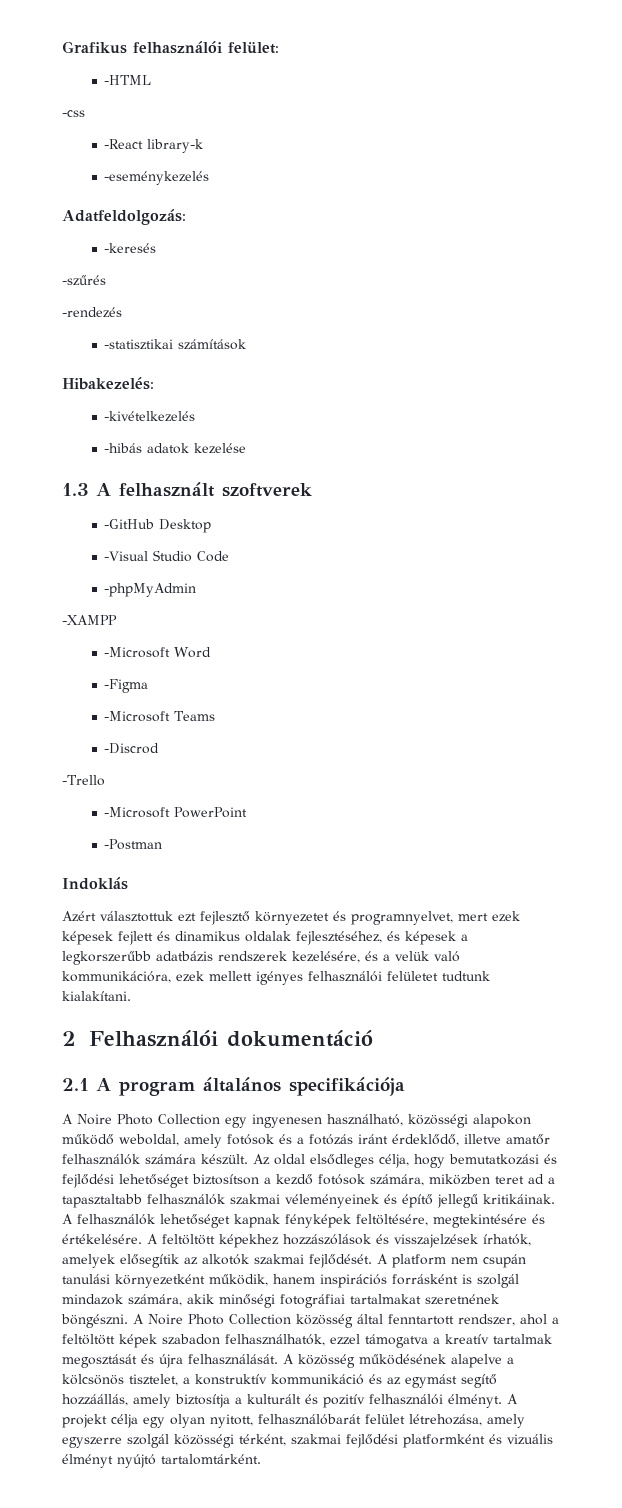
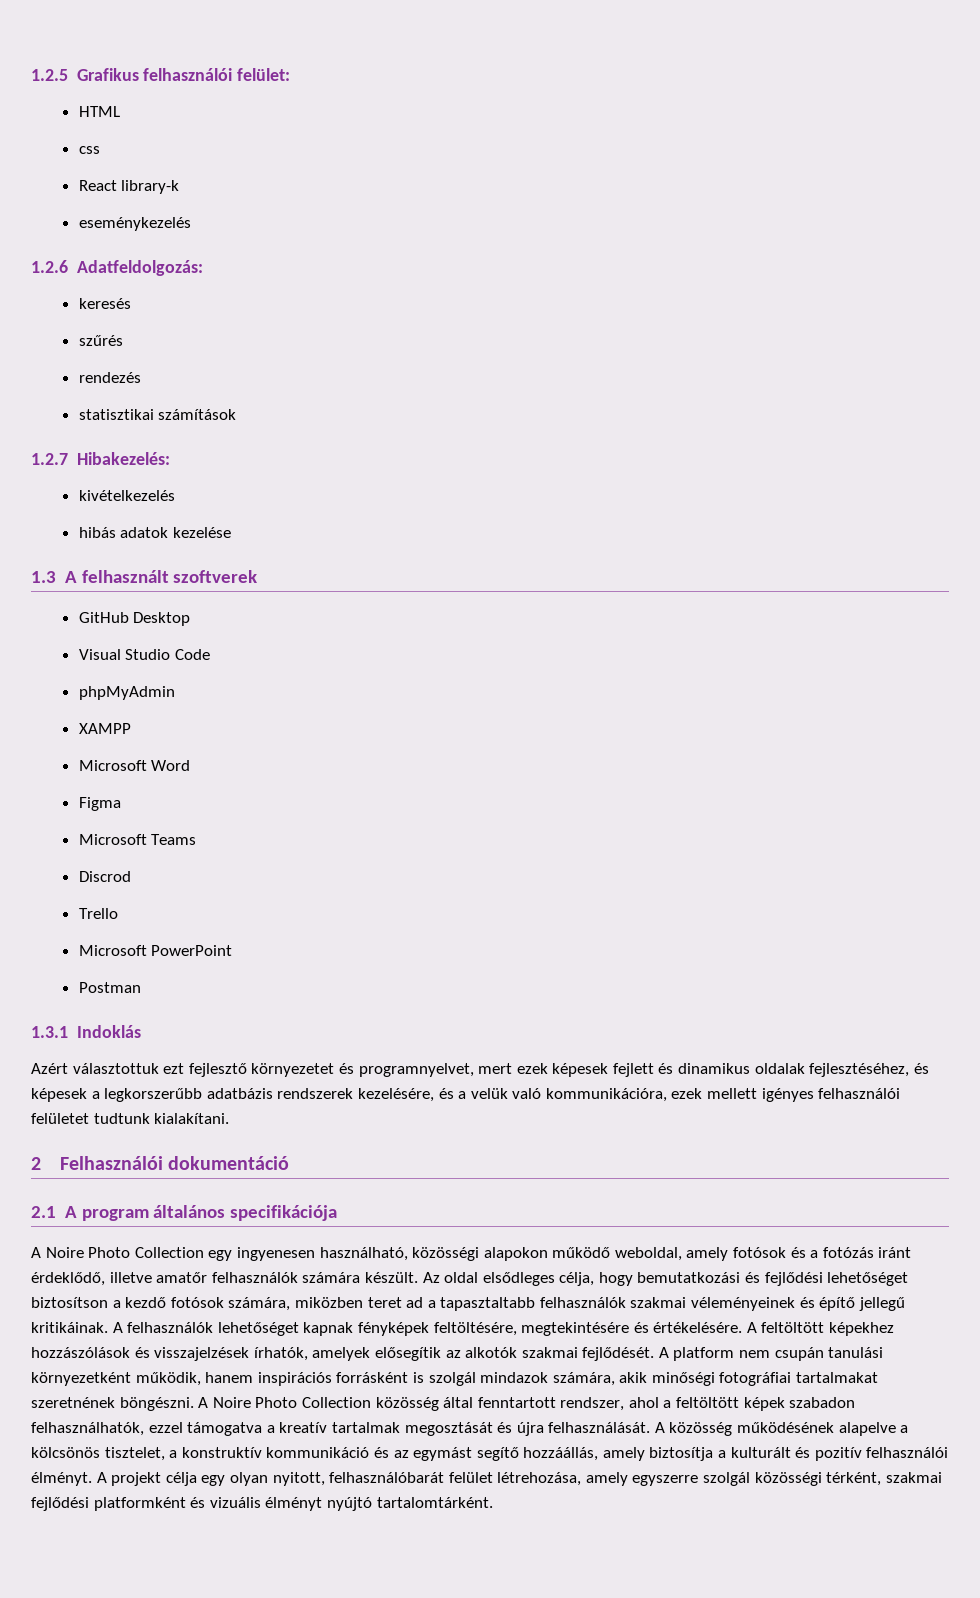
(62, 47) none -> [31,69,68,81] 1.2.5
[104,75,152,85] [62,110,85,117] [104,139,144,149] -HTML // -css // -React -> [78,106,120,117] [78,146,100,154] [78,180,117,191] HTML // css // React
[104,171,210,185] -eseménykezelés // -> [78,217,191,231] [31,260,68,273] eseménykezelés // 1.2.6
[104,243,157,253] [62,275,106,286] [62,307,122,318] [104,339,174,350] -keresés // -szűrés // -rendezés // -statisztikai -> [78,298,131,309] [78,335,123,346] [78,372,141,383] [78,409,154,420] keresés // szűrés // rendezés // statisztikai
(247, 344) none -> [31,453,68,465] 1.2.7
[104,411,196,422] [104,443,143,453] -kivételkezelés // -hibás -> [78,490,175,501] [78,527,116,538] kivételkezelés // hibás
[104,519,155,529] -GitHub -> [78,612,129,623] GitHub
[104,551,149,561] -Visual -> [78,649,121,660] Visual
[104,583,197,597] [62,615,117,625] [104,647,171,658] -phpMyAdmin // -XAMPP // -Microsoft -> [78,686,175,700] [78,723,131,734] [78,760,147,771] phpMyAdmin // XAMPP // Microsoft
[104,679,149,693] [104,711,171,722] -Figma // -Microsoft -> [78,797,121,811] [78,834,147,845] Figma // Microsoft
[104,743,160,754] [62,775,105,786] [104,807,171,818] -Discrod // -Trello // -Microsoft -> [78,871,131,882] [78,908,118,919] [78,945,147,956] Discrod // Trello // Microsoft
[104,839,163,850] -Postman // -> [78,982,141,993] [31,1026,68,1038] Postman // 1.3.1

